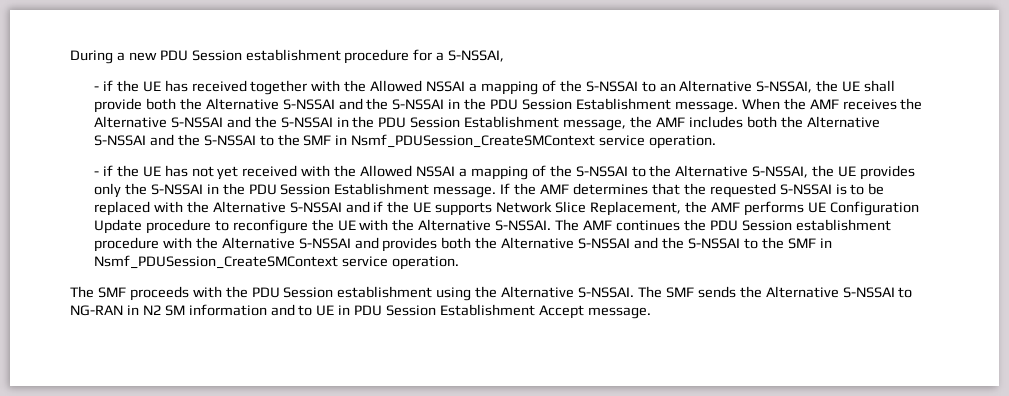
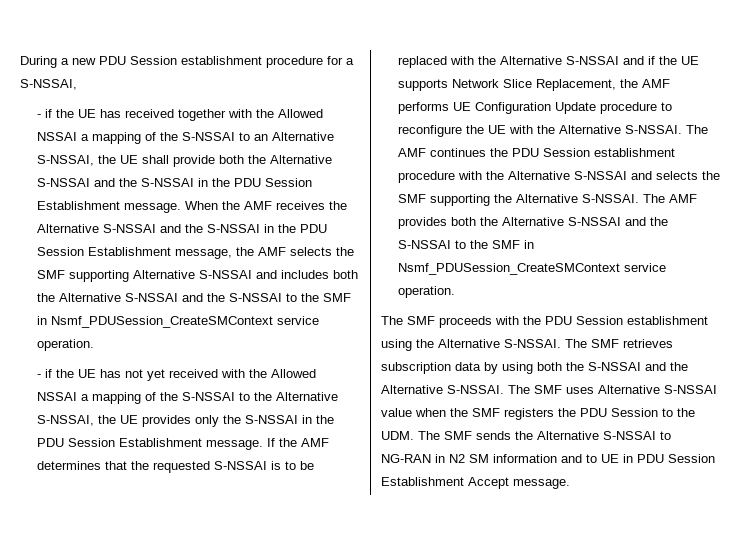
(685, 122) none -> [289,247,354,256] [36,270,277,282] selects the SMF supporting Alternative S-NSSAI and
(379, 243) none -> [655,171,720,180] [397,194,697,206] selects the SMF supporting the Alternative S-NSSAI. The AMF
(694, 292) none -> [623,339,673,348] [381,362,688,374] [381,385,717,394] [381,408,695,420] [381,431,472,440] retrieves subscription data by using both the S-NSSAI and the Alternative S-NSSAI. The SMF uses Alternative S-NSSAI value when the SMF registers the PDU Session to the UDM. The SMF

